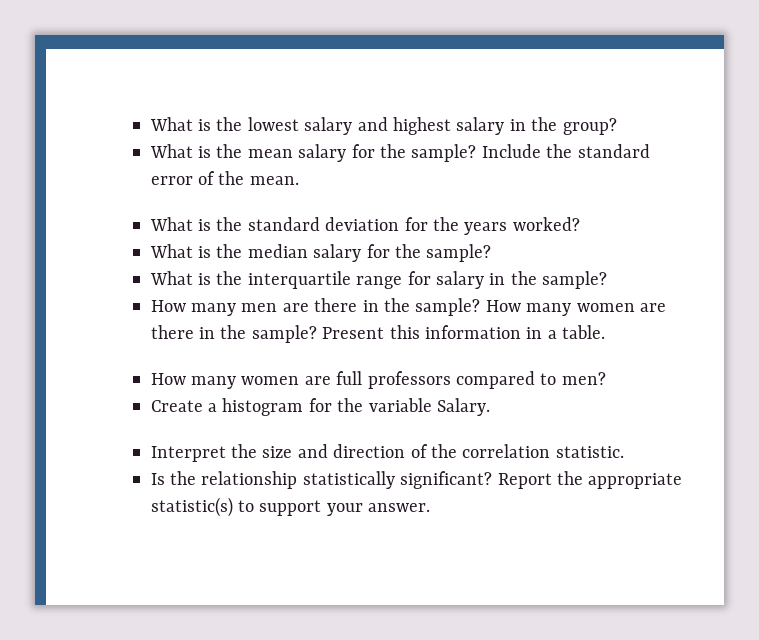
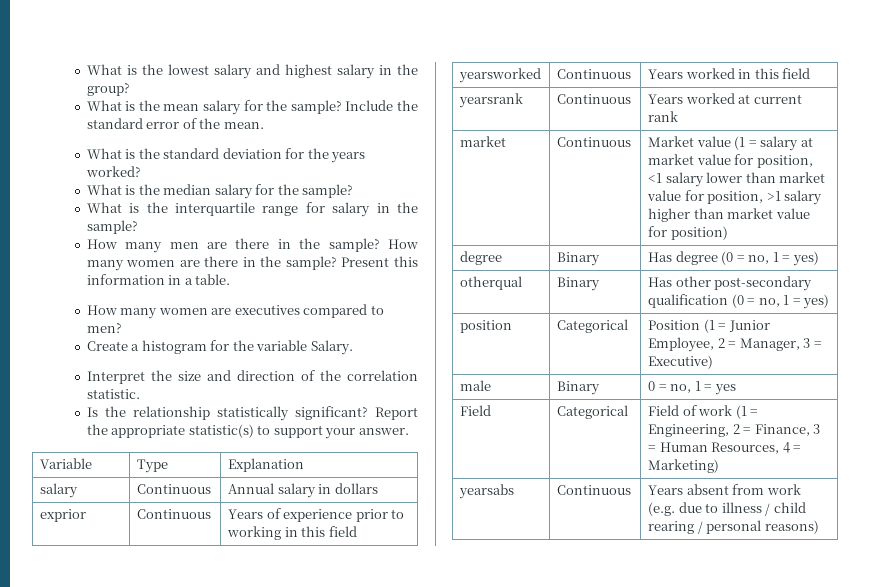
[336,371,451,389] full professors -> [234,305,300,315] executives
(431, 507) none -> [39,458,92,469] [136,459,168,473] [227,458,304,472] [39,483,78,498] [136,484,211,494] [227,483,378,498] [39,509,86,522] [136,509,211,519] [227,508,405,522] [226,526,357,540] [458,68,541,83] [556,69,631,79] [647,68,811,79] [458,93,523,108] [556,94,631,104] [647,93,802,104] [647,111,678,122] [459,136,506,147] [556,137,631,147] [647,136,813,151] [647,154,813,168] [647,172,826,187] [646,190,823,205] [647,208,810,222] [647,226,728,240] [459,251,502,265] [556,252,600,266] [647,251,819,266] [459,276,522,290] [556,277,600,291] [647,276,813,291] [647,294,830,309] [459,320,512,333] [556,319,628,333] [647,319,770,333] [647,337,822,352] [647,355,713,369] [459,380,491,391] [556,381,600,395] [647,381,736,395] [459,405,491,416] [556,405,628,419] [647,405,759,419] [647,424,821,437] [647,442,802,454] [647,459,719,473] [458,484,514,499] [556,485,631,495] [647,484,801,495] [647,502,806,516] [647,520,819,534] // Variable | Type | Explanation // salary | Continuous | Annual salary in dollars // exprior | Continuous | Years of experience prior to working in this field // yearsworked | Continuous | Years worked in this field // yearsrank | Continuous | Years worked at current rank // market | Continuous | Market value (1 = salary at market value for position, <1 salary lower than market value for position, >1 salary higher than market value for position) // degree | Binary | Has degree (0 = no, 1 = yes) // otherqual | Binary | Has other post-secondary qualification (0 = no, 1 = yes) // position | Categorical | Position (1 = Junior Employee, 2 = Manager, 3 = Executive) // male | Binary | 0 = no, 1 = yes // Field | Categorical | Field of work (1 = Engineering, 2 = Finance, 3 = Human Resources, 4 = Marketing) // yearsabs | Continuous | Years absent from work (e.g. due to illness / child rearing / personal reasons)

